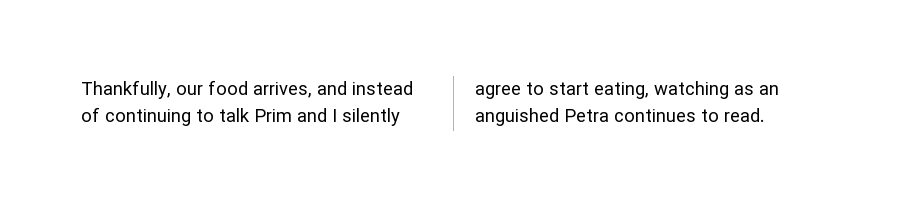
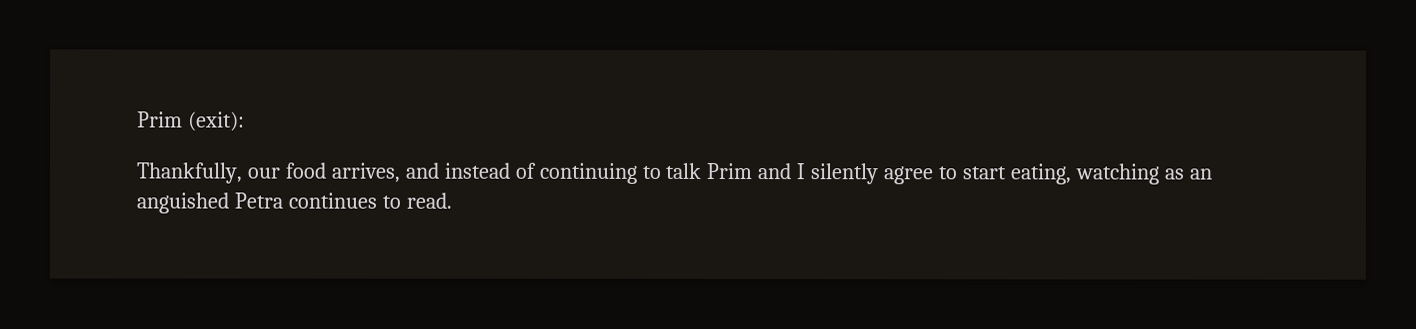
(81, 89) none -> [137,111,245,132] Prim (exit): //

